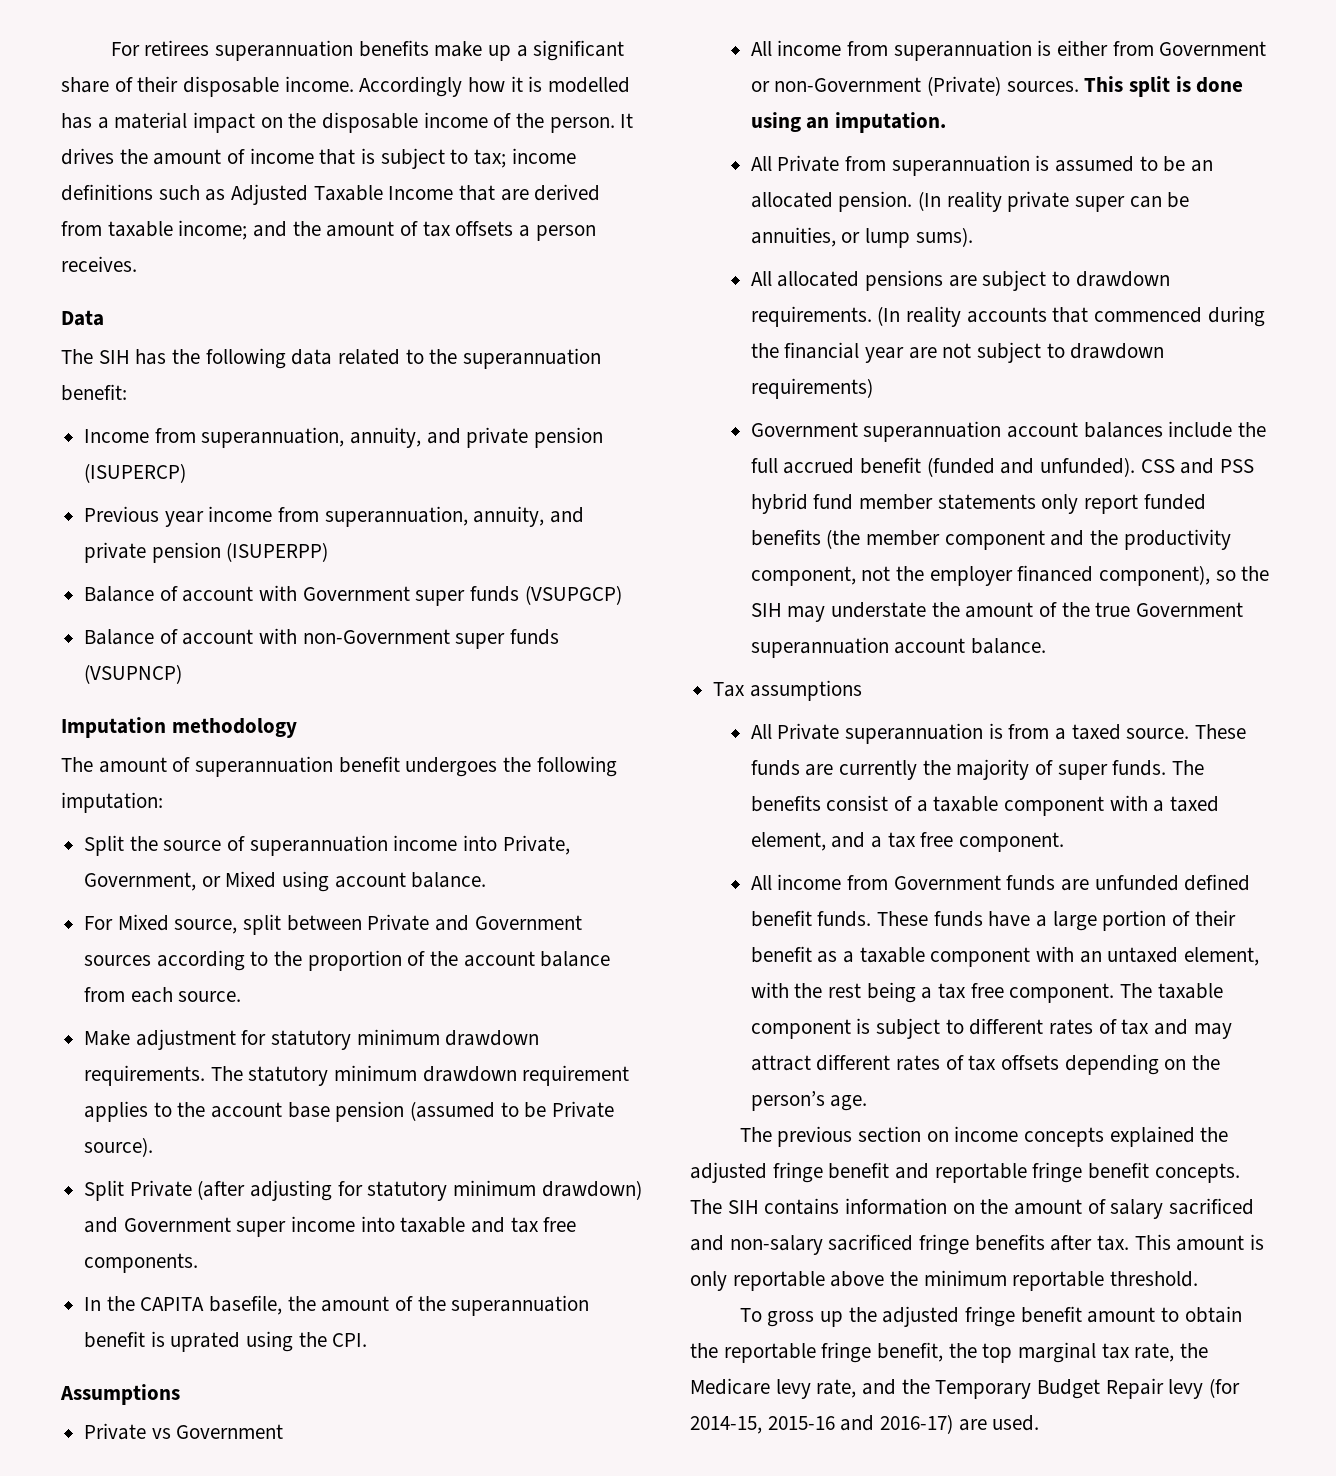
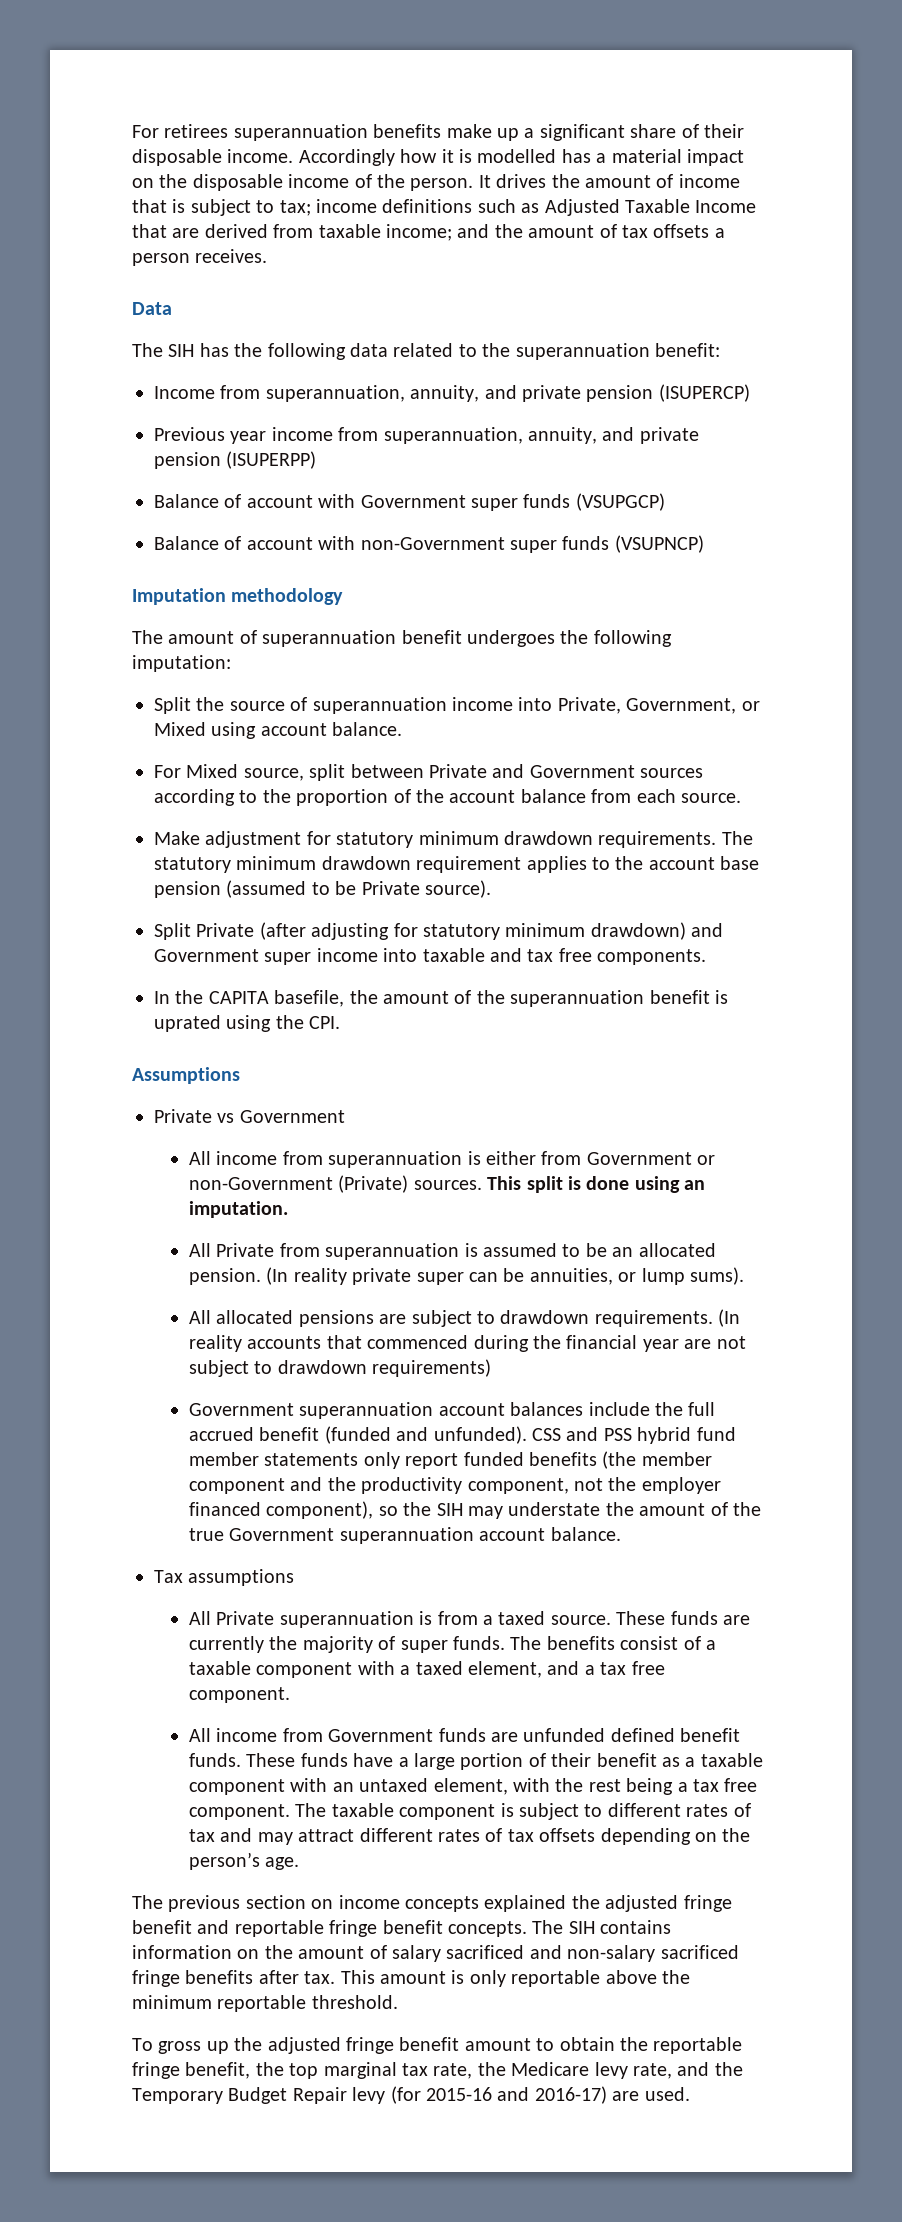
[690,1416,762,1434] 2014-15, -> (421, 2095) none

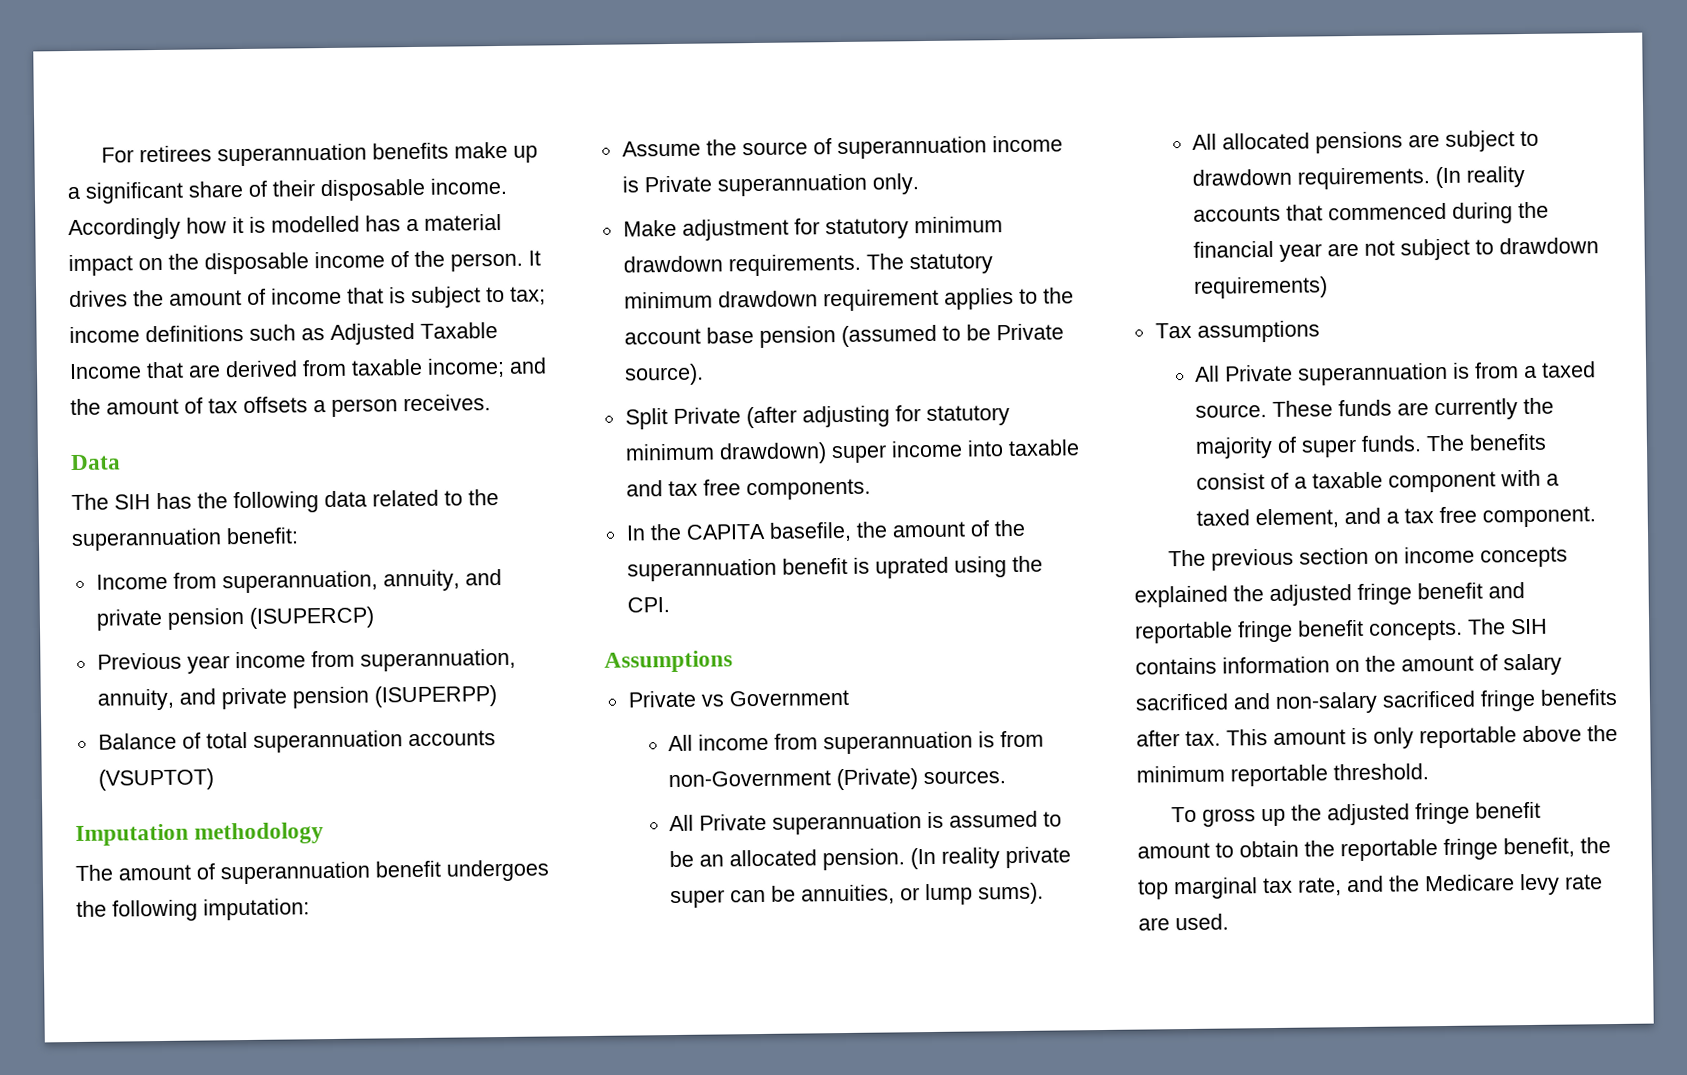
[246,493,665,511] [154,535,704,553] account with Government super funds (VSUPGCP) // Balance of account with non-Government super funds (VSUPNCP) -> [205,730,496,753] [97,768,214,791] total superannuation accounts (VSUPTOT)
[154,697,191,714] Split -> [621,140,701,157] Assume
[518,697,760,714] [154,722,403,739] [154,764,704,781] [154,789,741,806] into Private, Government, or Mixed using account balance. // For Mixed source, split between Private and Government sources according to the proportion of the account balance from each source. -> [621,173,919,197] is Private superannuation only.
[691,923,724,937] [154,949,259,962] and Government -> (827, 453) none
[485,1151,716,1165] either from Government or -> [1000,730,1045,748] from
[487,1176,706,1193] [188,1201,288,1218] [188,1243,320,1257] This split is done using an imputation. // All Private from -> [669,813,768,832] // All Private
[188,1402,716,1419] [188,1426,736,1444] [188,1451,712,1469] [188,1477,721,1494] [188,1501,761,1519] [188,1527,621,1544] // Government superannuation account balances include the full accrued benefit (funded and unfunded). CSS and PSS hybrid fund member statements only report funded benefits (the member component and the productivity component, not the employer financed component), so the SIH may understate the amount of the true Government superannuation account balance. -> (1329, 287) none
[188,1728,741,1742] [188,1753,763,1770] [188,1778,758,1795] [188,1803,751,1820] [188,1828,751,1845] [188,1852,300,1870] // All income from Government funds are unfunded defined benefit funds. These funds have a large portion of their benefit as a taxable component with an untaxed element, with the rest being a tax free component. The taxable component is subject to different rates of tax and may attract different rates of tax offsets depending on the person’s age. -> (1597, 517) none
(473, 2071) none -> [1346,875,1384,893] and
[632,2062,743,2079] [132,2086,607,2104] rate, and the Temporary Budget Repair levy (for 2015-16 and 2016-17) -> [1564,874,1603,890] rate

